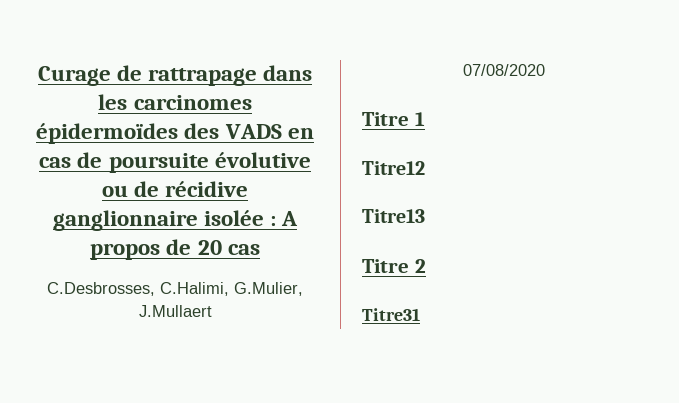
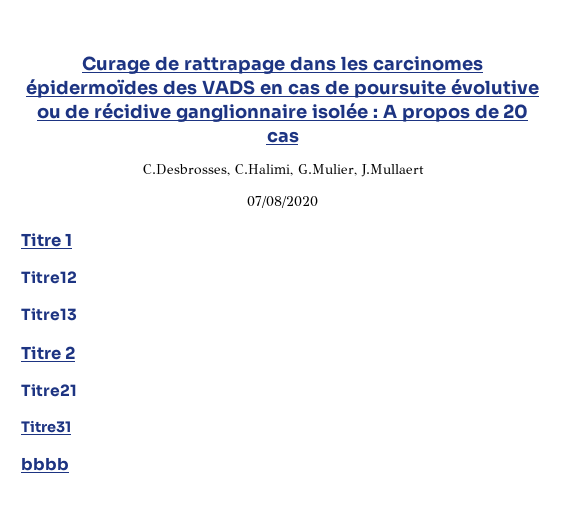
(426, 266) none -> [21,384,77,397] // Titre21
(420, 314) none -> [21,457,69,471] // bbbb

